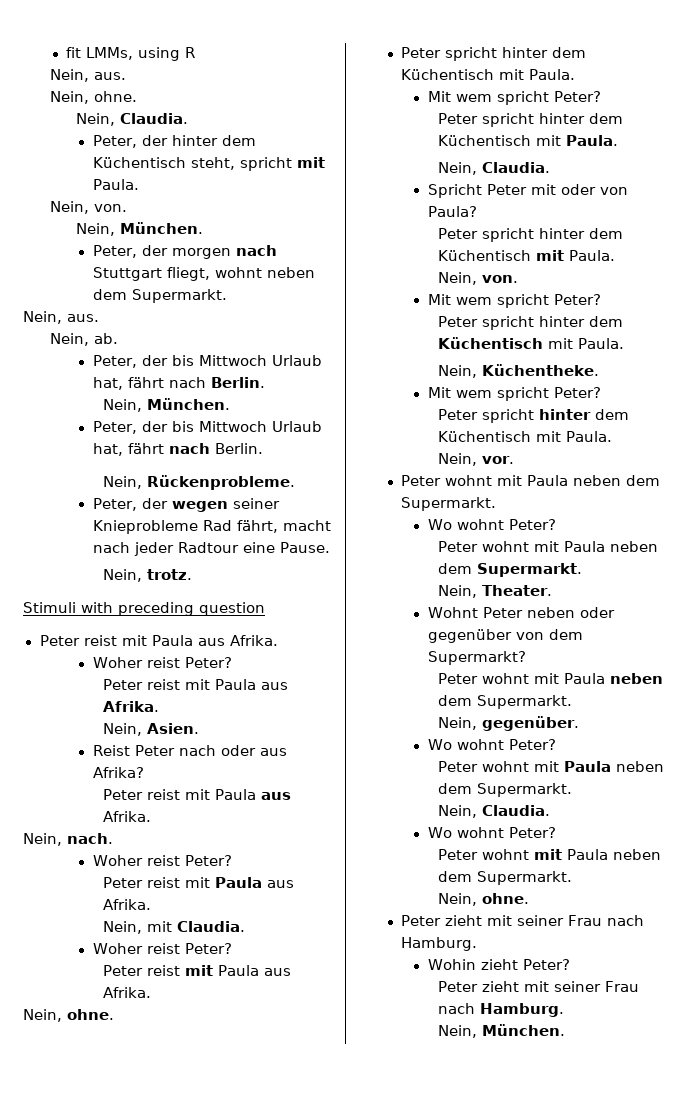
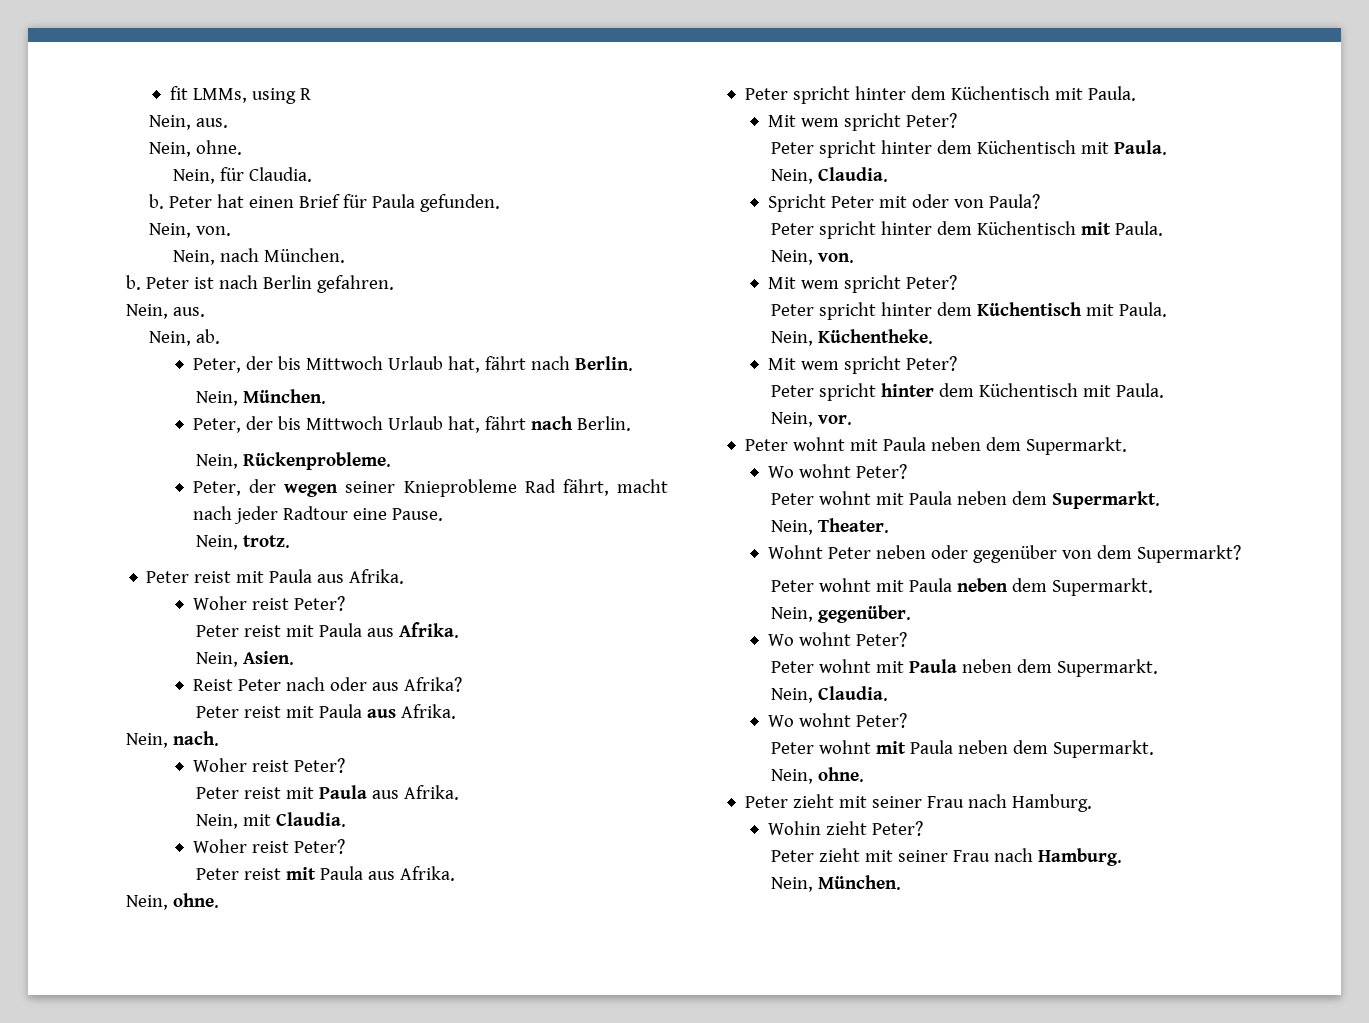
[120,113,189,124] [92,135,256,148] [92,157,325,171] [92,179,139,190] Claudia. // Peter, der hinter dem Küchentisch steht, spricht mit Paula. -> [219,167,312,182] [149,194,501,212] für Claudia. // b. Peter hat einen Brief für Paula gefunden.
[120,222,204,234] [92,245,277,259] [92,267,315,281] [92,289,227,303] München. // Peter, der morgen nach Stuttgart fliegt, wohnt neben dem Supermarkt. -> [219,248,345,263] [126,275,394,293] nach München. // b. Peter ist nach Berlin gefahren.
[23,602,265,616] // Stimuli with preceding question -> (291, 541) none

